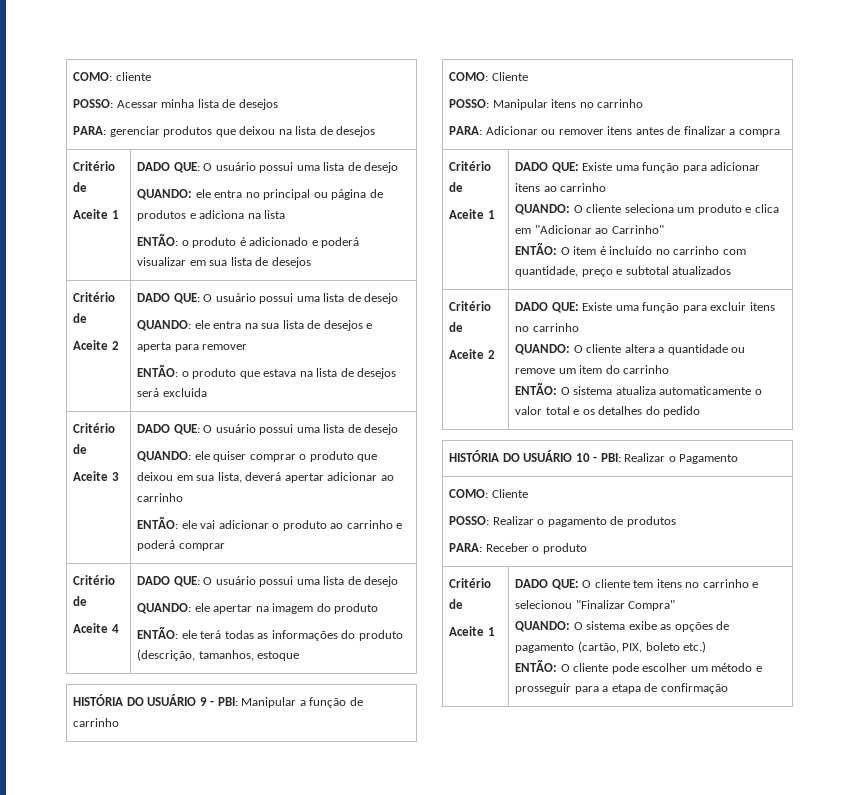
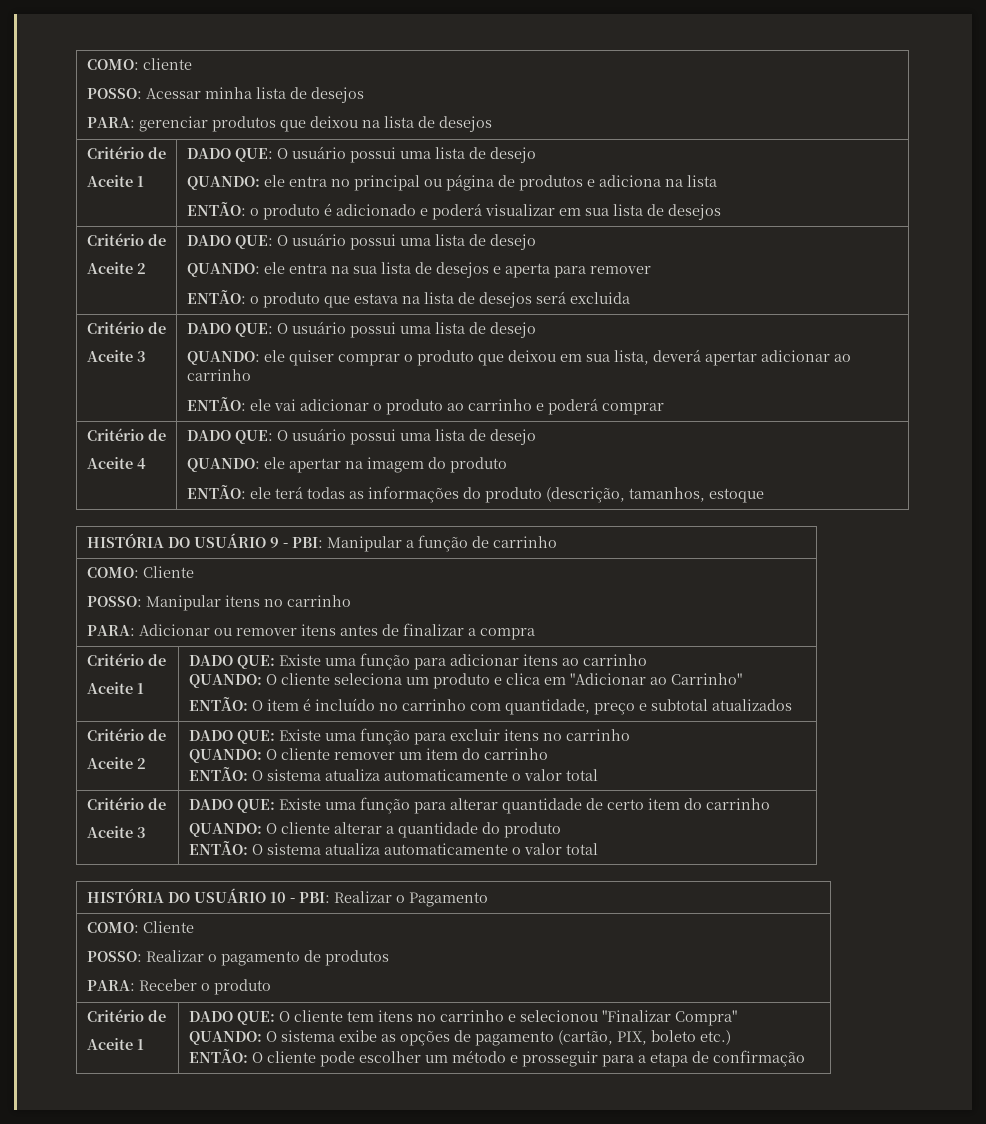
[624,344,746,355] [515,368,556,374] altera a quantidade ou remove -> [333,752,395,760] remover
[573,406,701,417] e os detalhes do pedido -> [86,797,166,810] [86,826,146,838] [188,797,770,814] [188,822,561,838] [188,841,598,855] // Critério de // Aceite 3 | DADO QUE: Existe uma função para alterar quantidade de certo item do carrinho // QUANDO: O cliente alterar a quantidade do produto // ENTÃO: O sistema atualiza automaticamente o valor total

